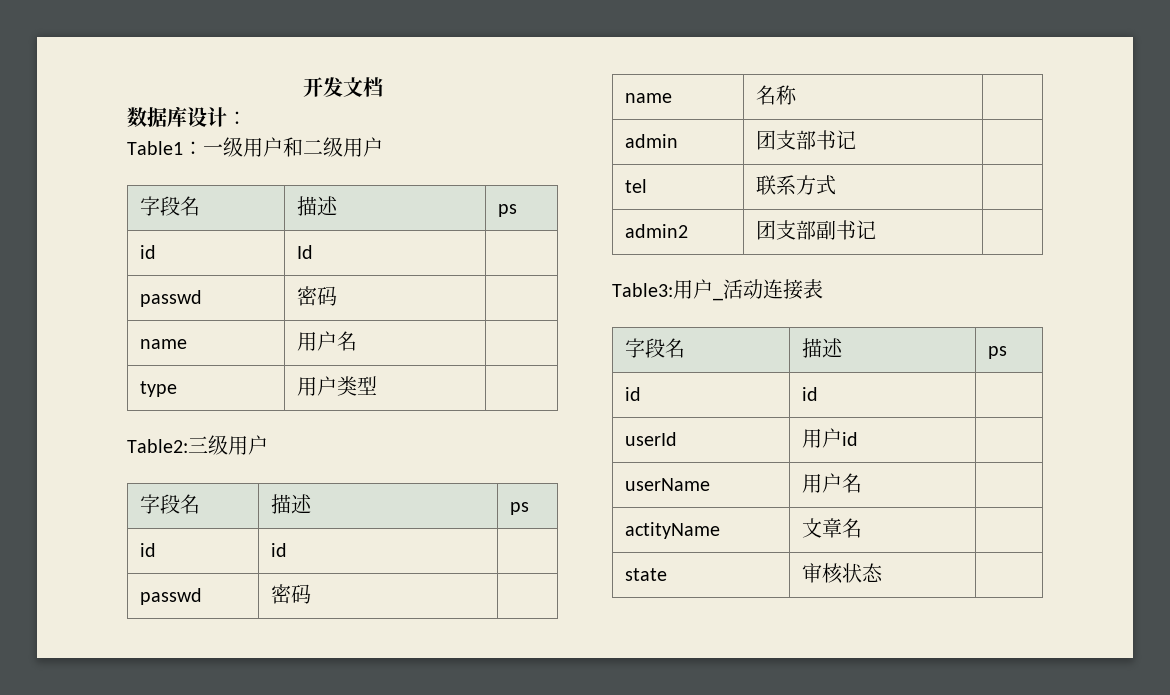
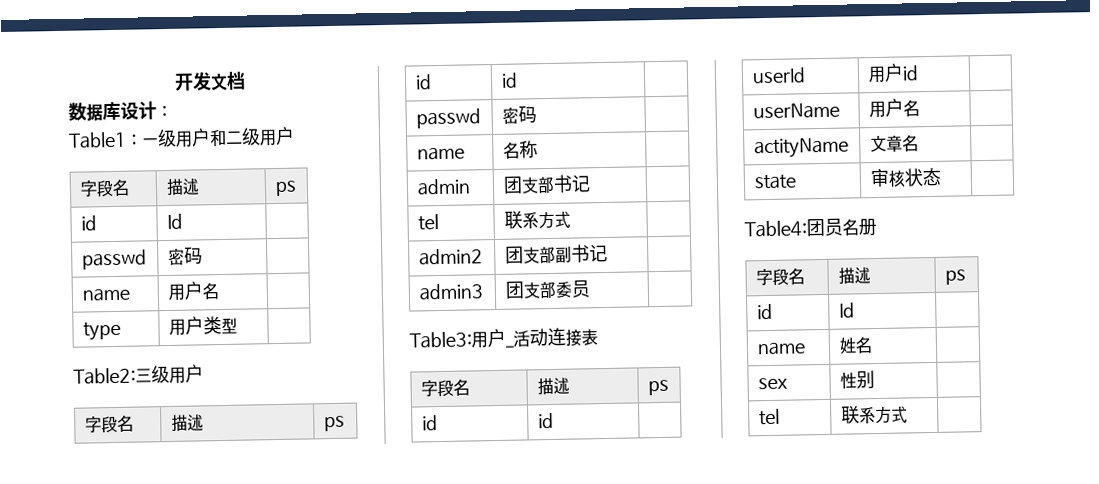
(876, 229) none -> [418,283,484,301] [504,280,591,299] // admin3 | 团支部委员 |
(883, 572) none -> [744,218,877,238] [755,267,805,287] [837,267,871,285] [944,269,966,285] [756,303,773,320] [838,302,855,318] [756,341,806,356] [838,336,873,354] [757,377,788,390] [839,370,875,390] [758,408,780,426] [840,405,908,425] // Table4:团员名册 // 字段名 | 描述 | ps // id | Id | // name | 姓名 | // sex | 性别 | // tel | 联系方式 |

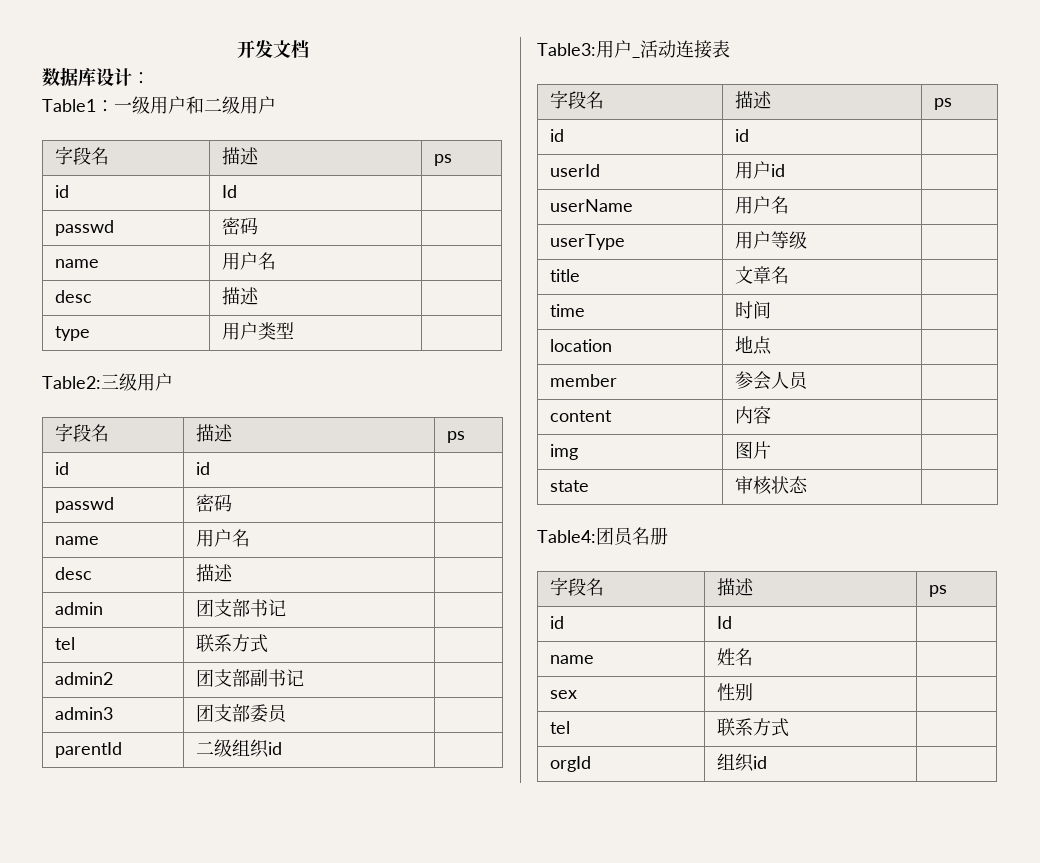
(219, 291) none -> [54,290,92,303] [221,287,259,305] // desc | 描述 |
[502,140,538,159] 名称 -> [195,529,250,547] [54,567,92,580] [195,564,233,582] 用户名 | // desc | 描述
(591, 289) none -> [54,742,122,758] [195,739,282,758] // parentId | 二级组织id |
[753,137,849,159] [869,134,919,153] actityName | 文章名 -> [549,234,625,250] [734,231,807,249] [549,269,580,282] [734,266,789,284] [549,304,585,317] [734,301,771,319] [549,339,612,352] [734,336,772,355] [549,374,617,387] [734,371,809,390] [549,410,612,422] [734,406,771,424] [549,444,578,460] [734,441,771,459] userType | 用户等级 | // title | 文章名 | // time | 时间 | // location | 地点 | // member | 参会人员 | // content | 内容 | // img | 图片
(908, 414) none -> [549,756,591,772] [716,753,767,772] // orgId | 组织id |

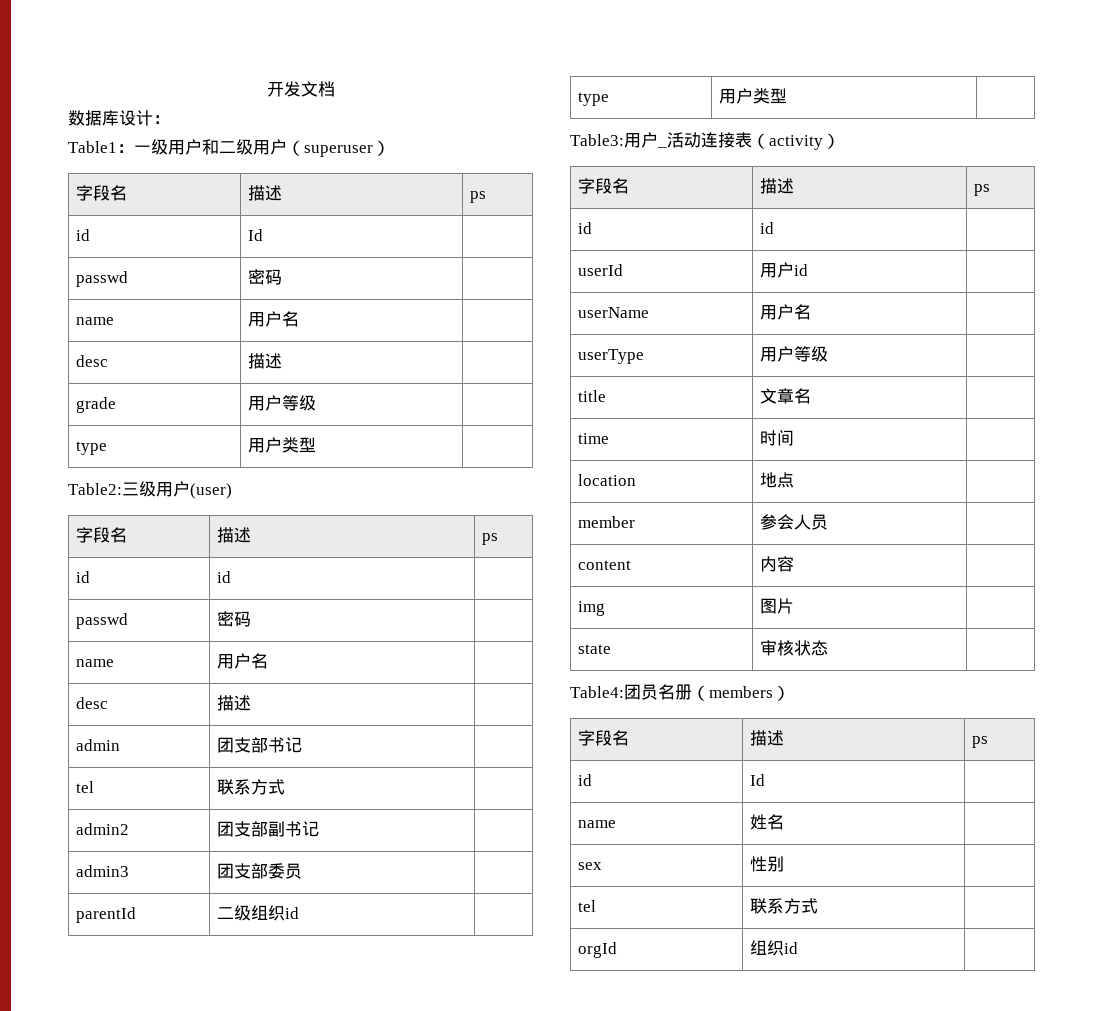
(276, 105) none -> [287,140,390,157] （superuser）
(259, 296) none -> [75,397,116,413] [247,395,316,411] // grade | 用户等级 |
(173, 382) none -> [190,483,232,499] (user)
(282, 748) none -> [577,92,609,106] [718,88,787,104] // type | 用户类型 |
(730, 49) none -> [752,133,840,150] （activity）
(668, 536) none -> [692,685,790,701] （members）

